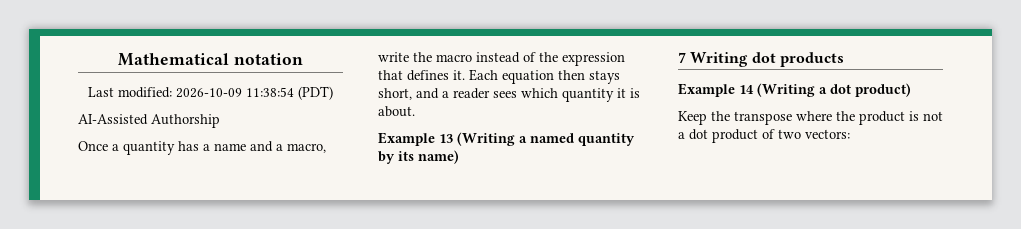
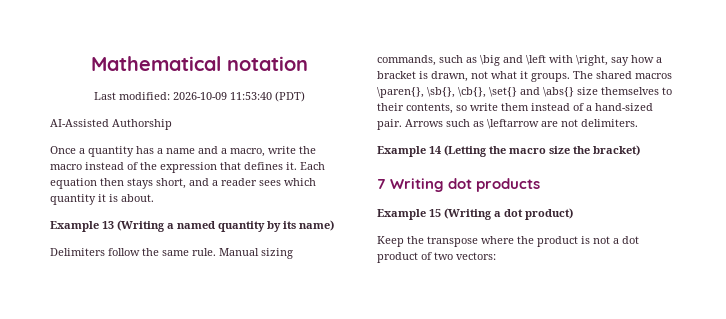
[246,87,294,97] 11:38:54 -> [230,92,272,100] 11:53:40
(459, 157) none -> [50,248,293,259] [377,55,662,66] [377,71,672,82] [377,87,672,98] [377,103,653,114] [377,119,638,130] [377,145,640,157] // Delimiters follow the same rule. Manual sizing commands, such as \big and \left with \right, say how a bracket is drawn, not what it groups. The shared macros \paren{}, \sb{}, \cb{}, \set{} and \abs{} size themselves to their contents, so write them instead of a hand-sized pair. Arrows such as \leftarrow are not delimiters. // Example 14 (Letting the macro size the bracket)
[739,85,754,94] 14 -> [429,209,441,217] 15

